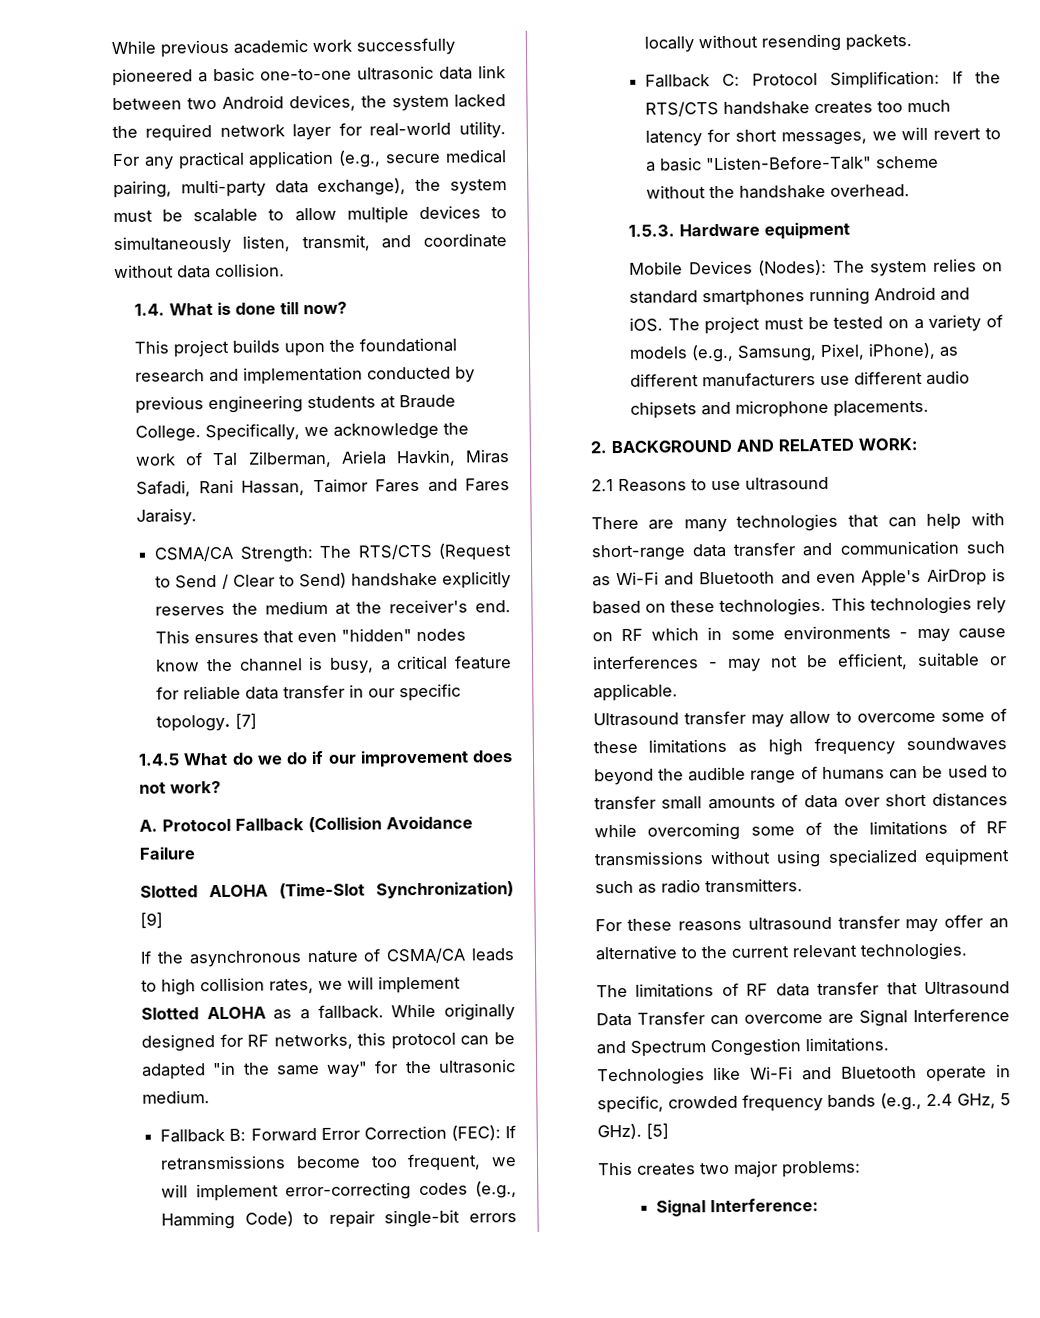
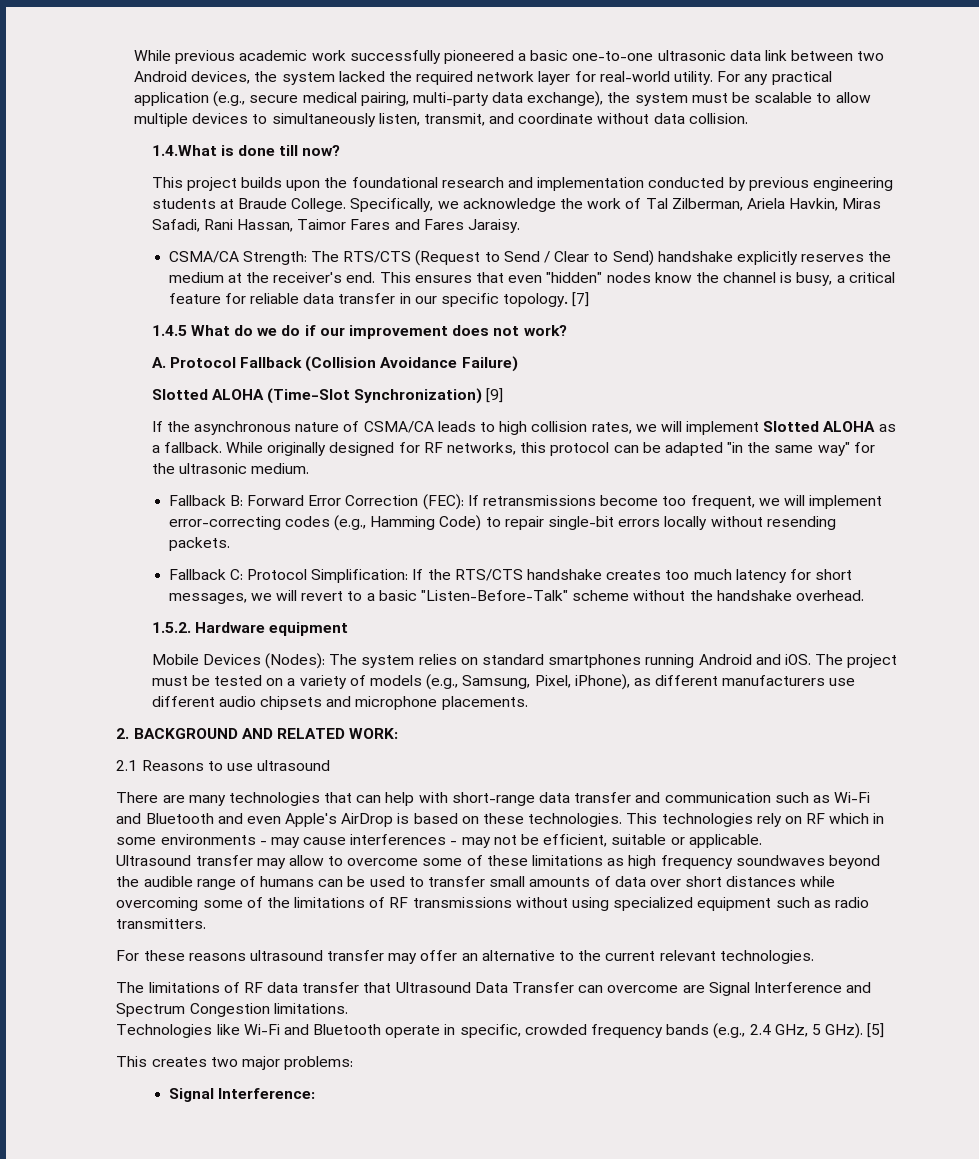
[134,303,214,316] 1.4. What -> [151,145,217,156] 1.4.What
[139,846,196,860] Failure -> [461,356,518,372] Failure)
[628,224,676,237] 1.5.3. -> [151,622,191,633] 1.5.2.

